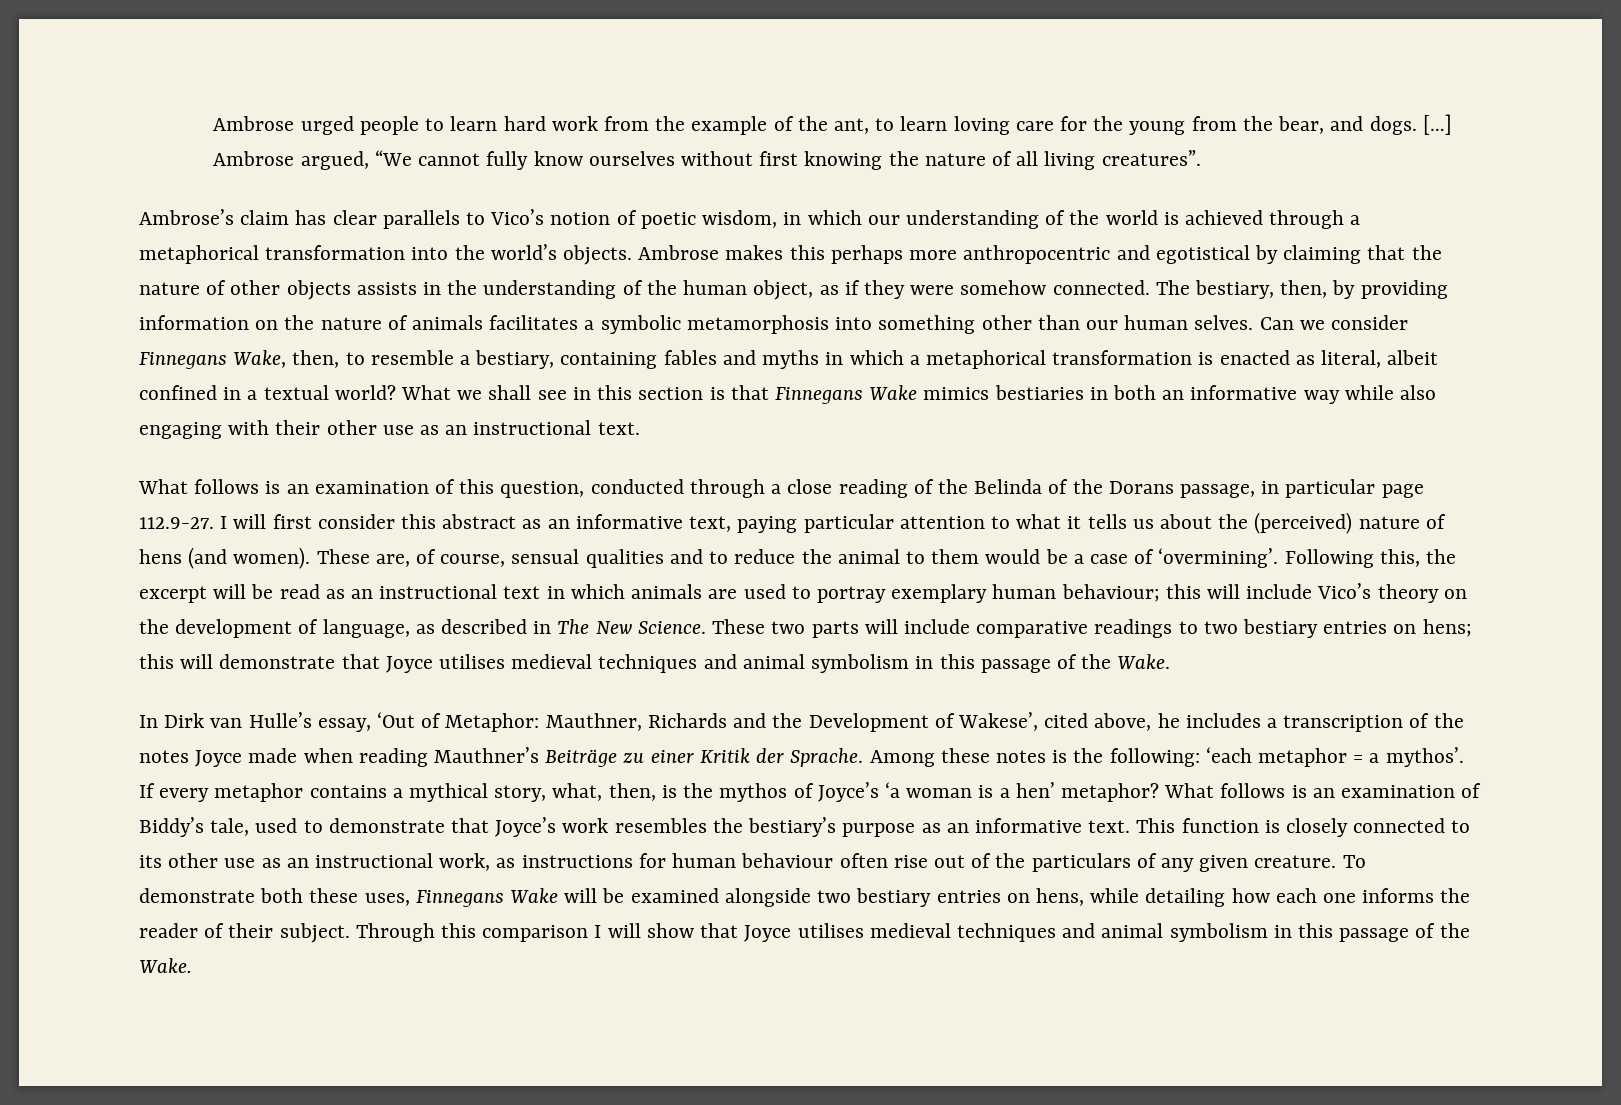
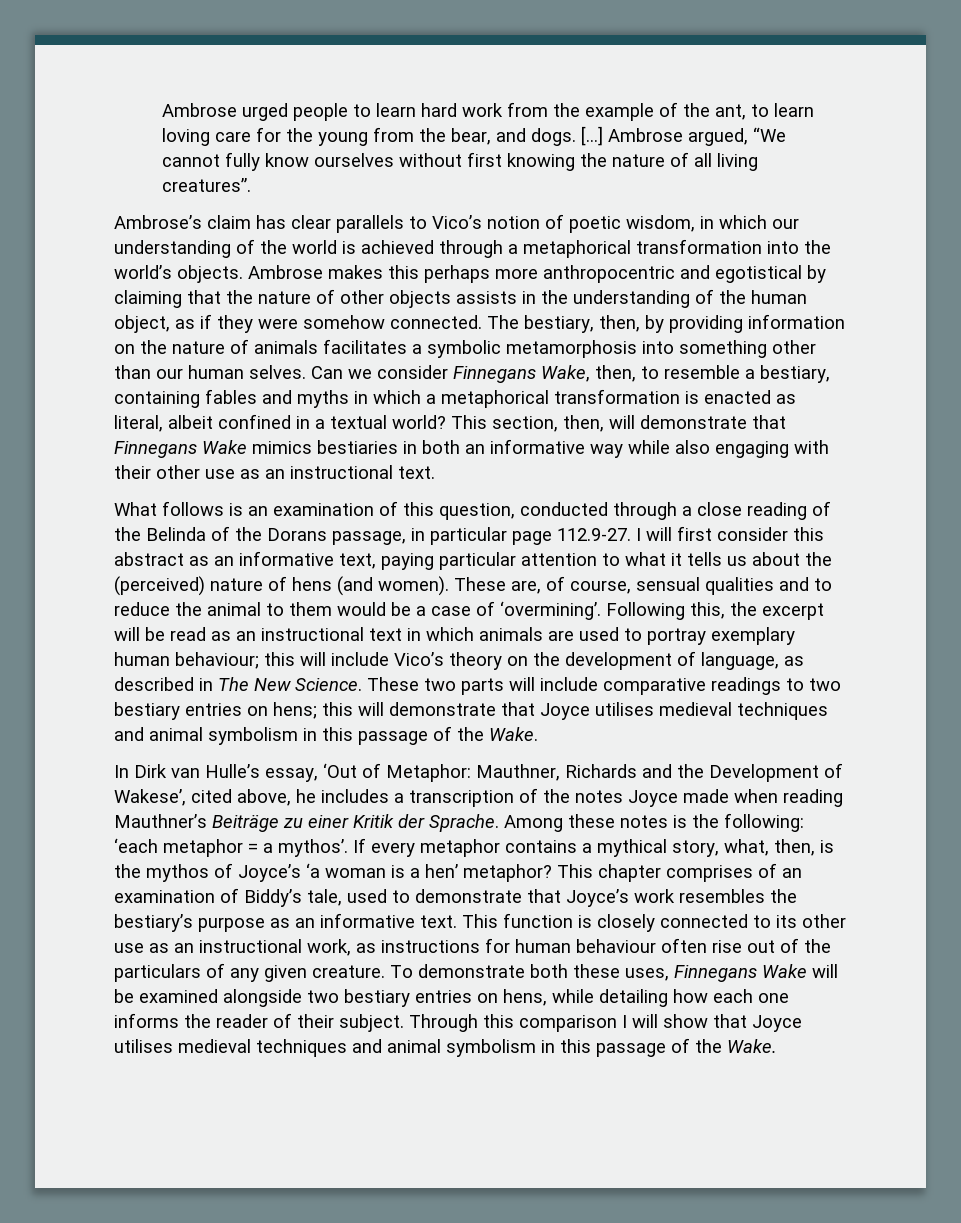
[401,385,725,400] What we shall see in this section is -> [451,415,747,432] This section, then, will demonstrate
[1164,783,1307,798] What follows is -> [557,863,777,882] This chapter comprises of

